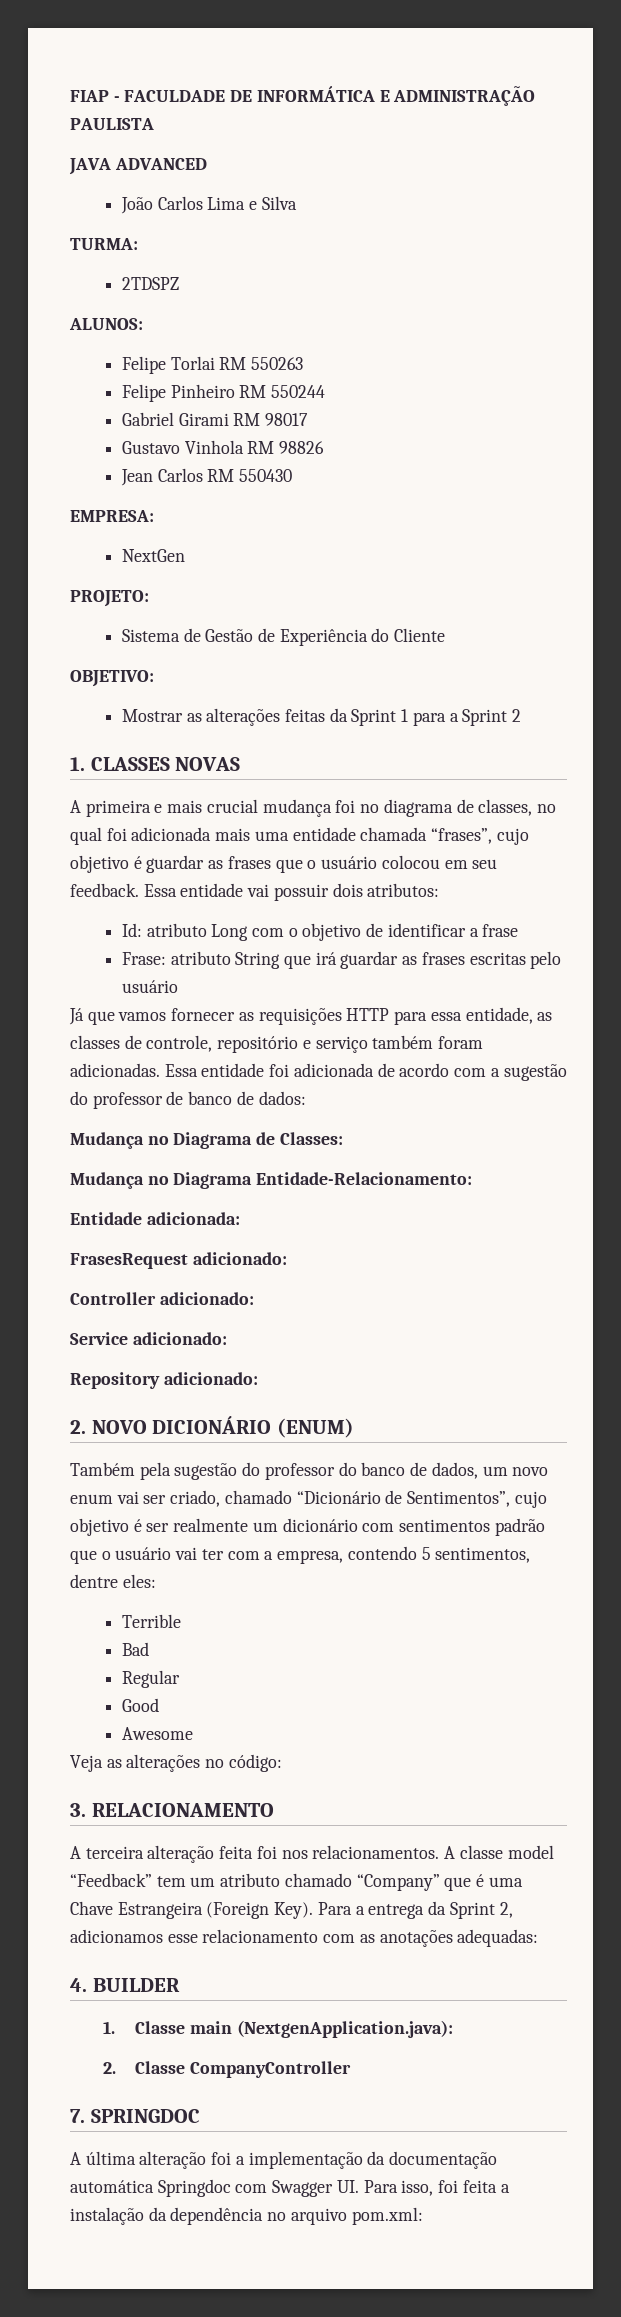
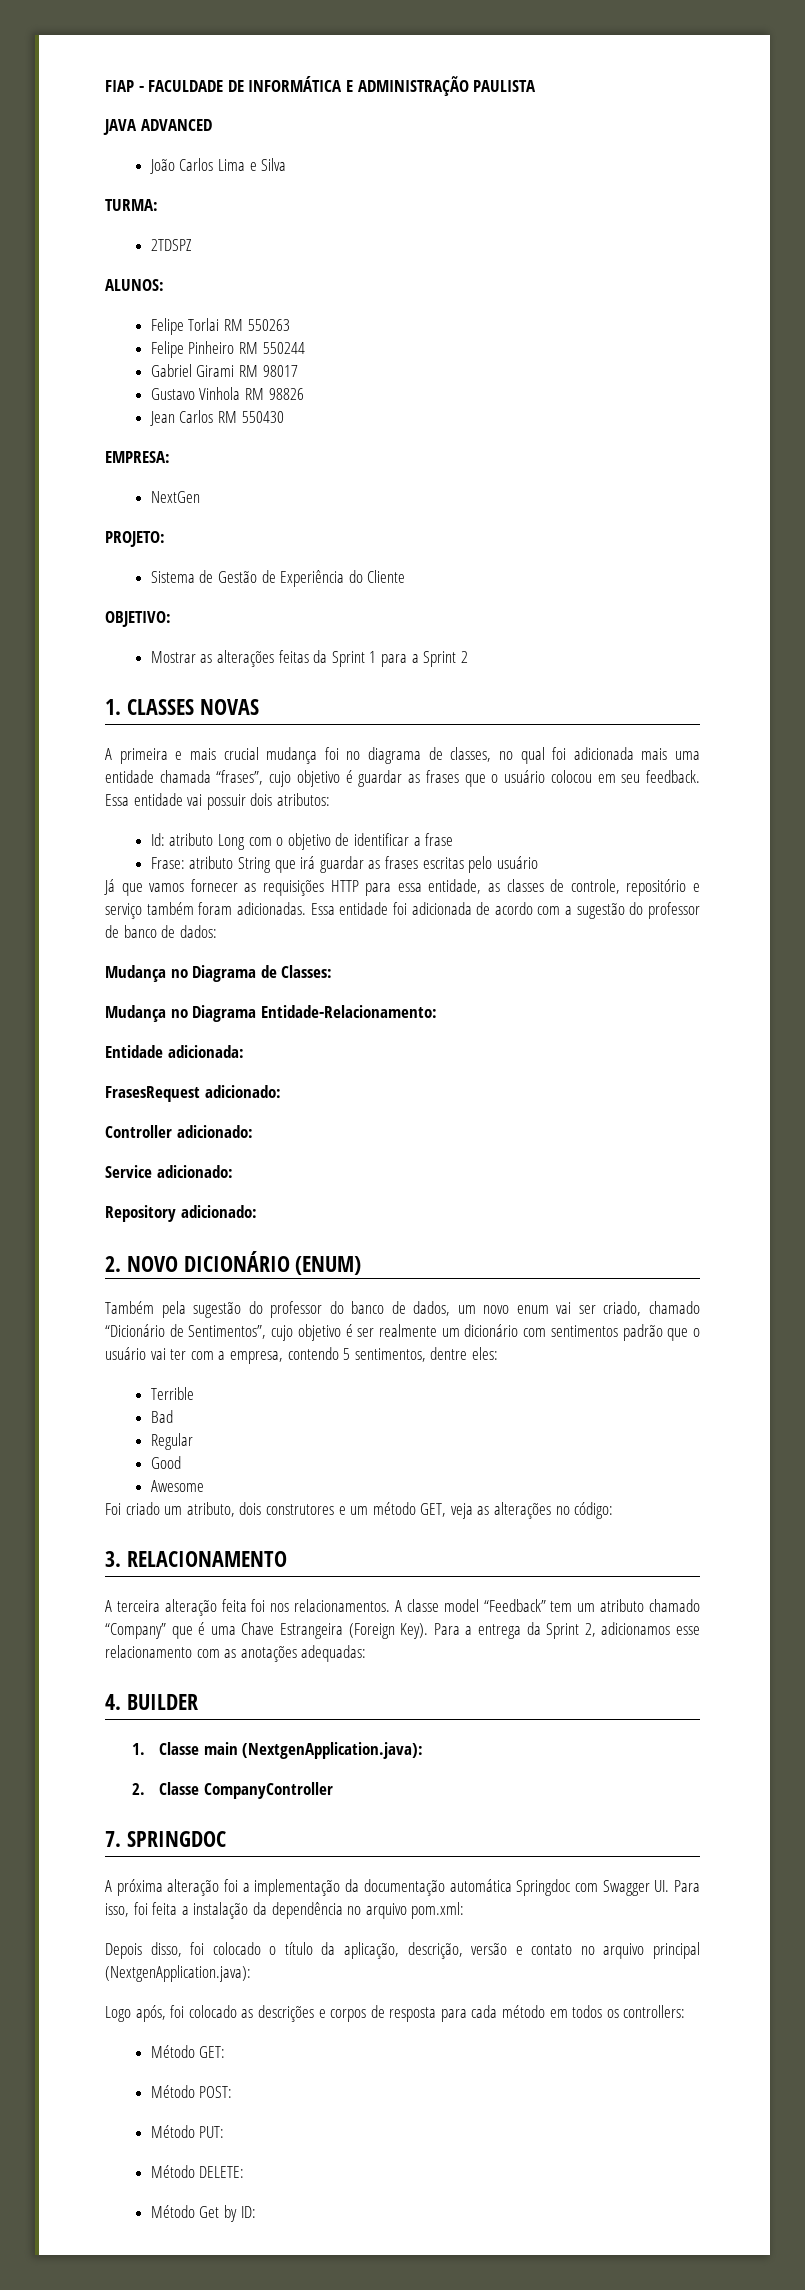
[70,1755,103,1772] Veja -> [105,1502,473,1519] Foi criado um atributo, dois construtores e um método GET, veja
[85,2151,136,2165] última -> [116,1879,163,1896] próxima
(423, 2216) none -> [105,1942,700,1959] [105,1965,251,1982] [105,2005,686,2022] [150,2045,226,2058] [150,2085,233,2098] [150,2125,225,2138] [150,2165,245,2178] [150,2205,256,2222] // Depois disso, foi colocado o título da aplicação, descrição, versão e contato no arquivo principal (NextgenApplication.java): // Logo após, foi colocado as descrições e corpos de resposta para cada método em todos os controllers: // Método GET: // Método POST: // Método PUT: // Método DELETE: // Método Get by ID:

